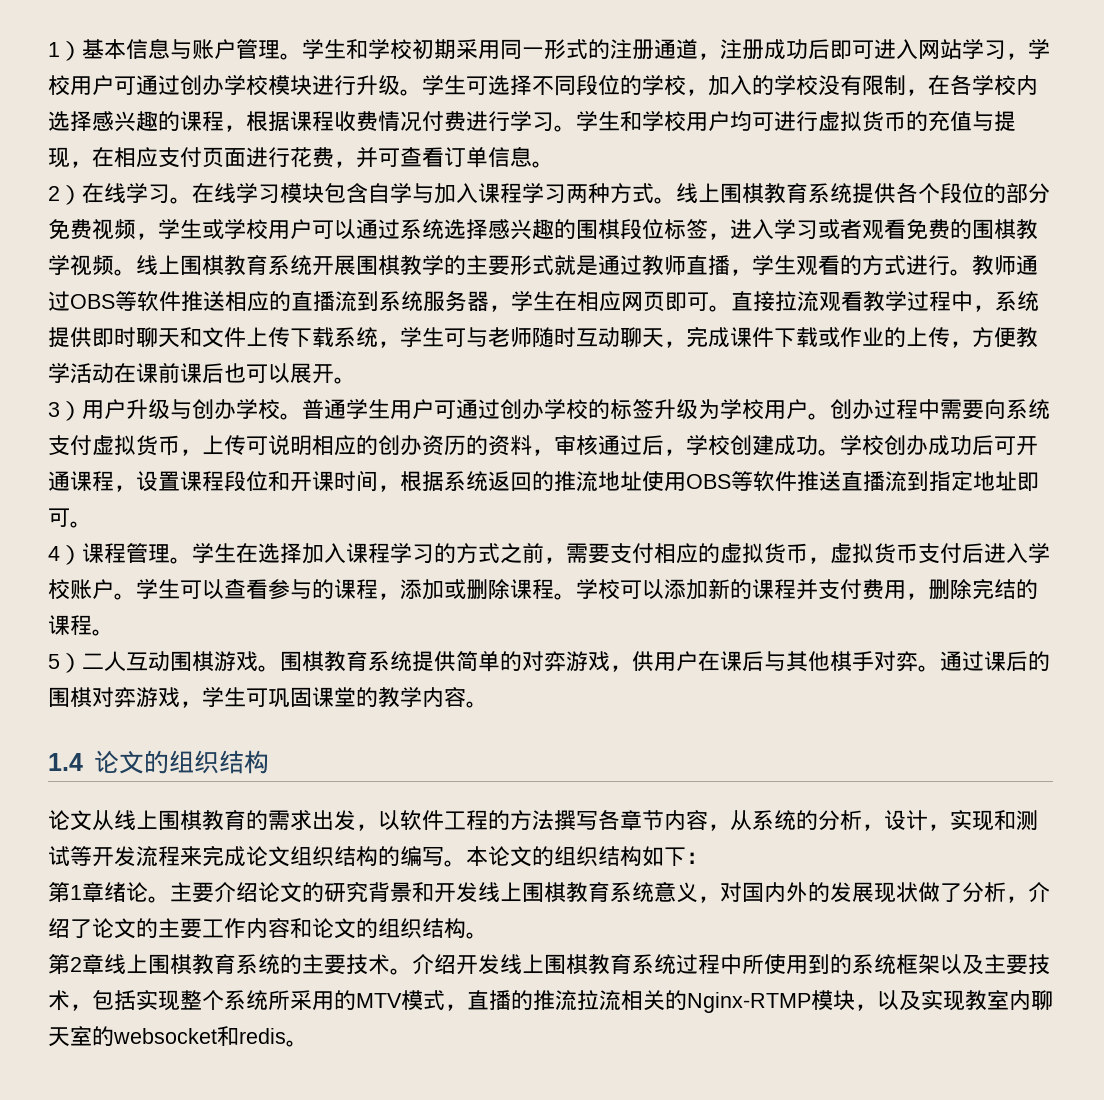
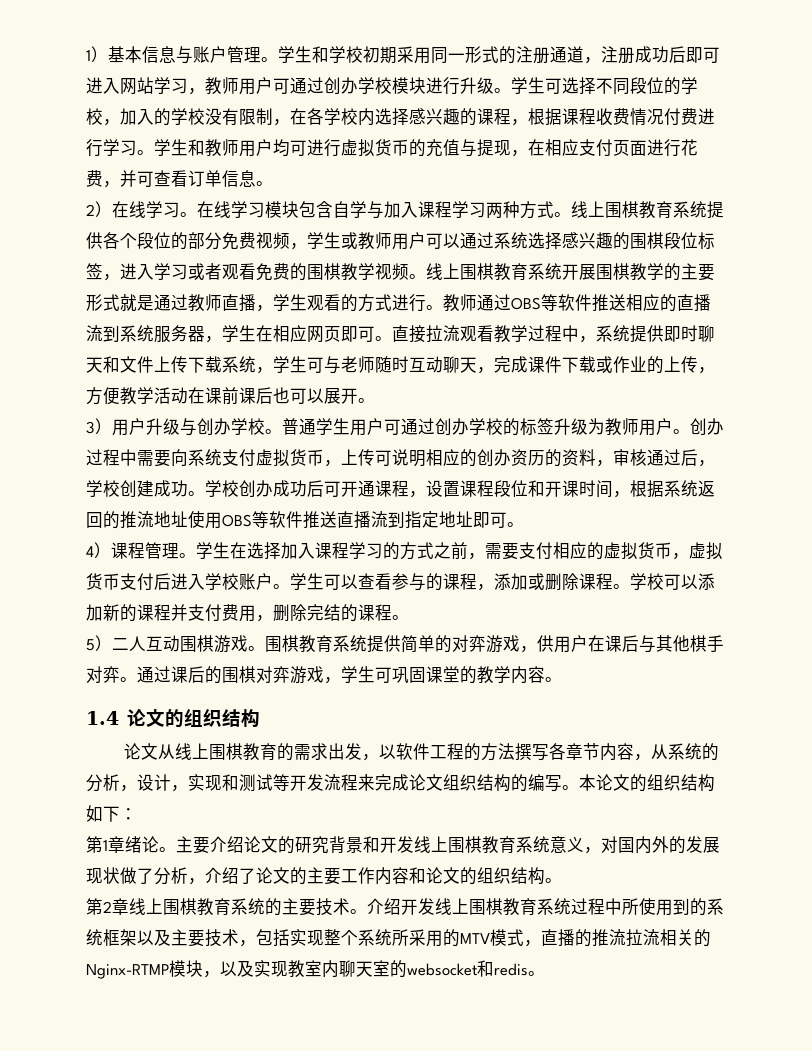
[1028,39,1050,59] [48,75,70,96] 学校 -> [205,77,239,95] 教师
[642,111,686,132] 学校 -> [205,139,239,157] 教师
[224,219,268,240] 学校 -> [358,232,392,250] 教师
[720,399,764,420] 学校 -> [605,418,639,436] 教师

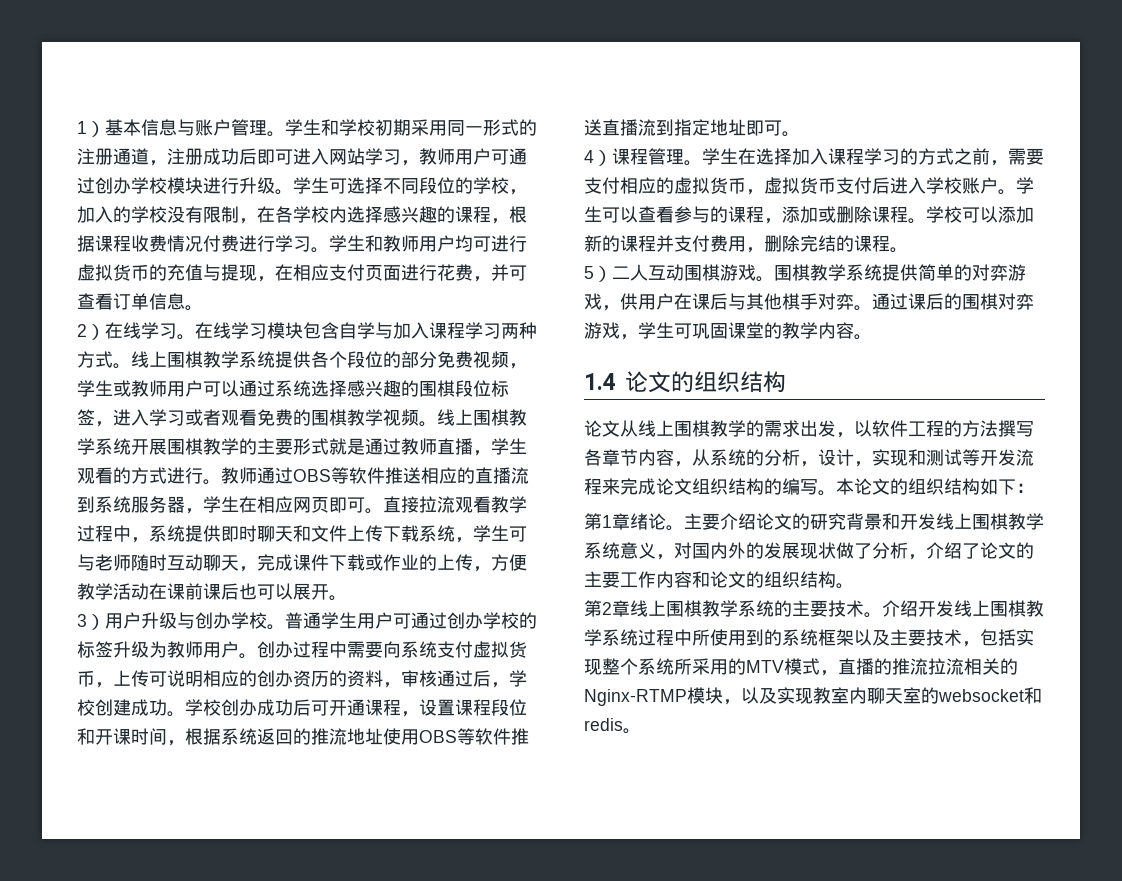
[656,201,673,218] 育 -> [221,351,239,368] 学
[511,263,528,280] 育 -> [77,438,95,455] 学
[316,635,333,652] 育 -> [828,264,846,281] 学
[260,743,278,760] 育 -> [728,420,746,437] 学
[499,836,516,853] 育 -> [1026,513,1044,530] 学
[214,898,231,915] 育 -> [720,600,738,617] 学
[520,898,537,915] 育 -> [584,629,602,646] 学

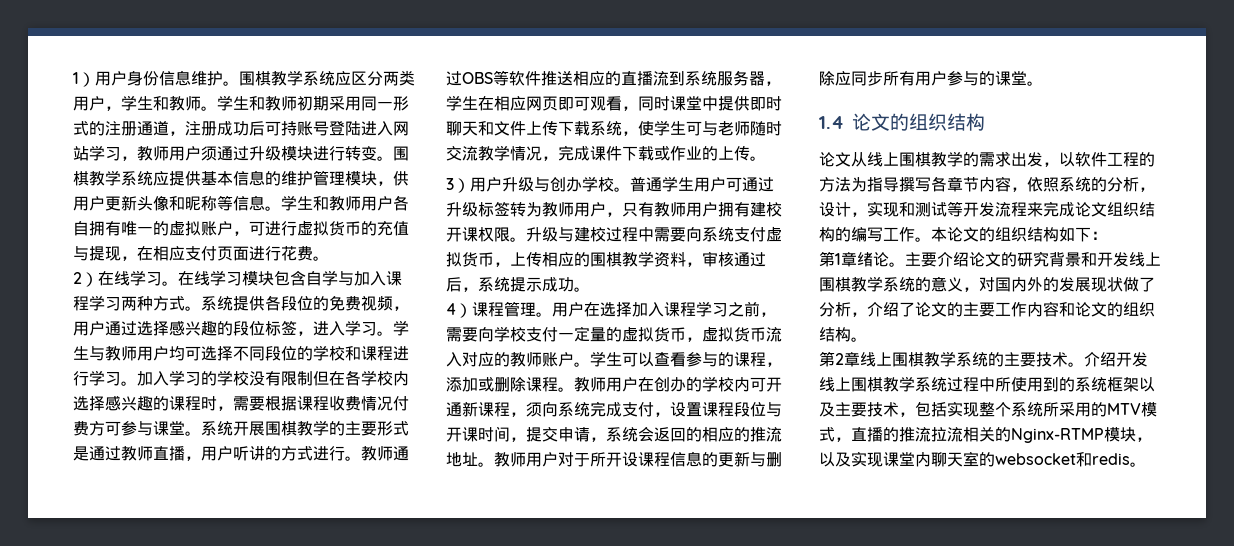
[105,119,375,137] 基本信息与账户管理。学生和学校 -> [95,70,415,86] [73,95,297,111] 用户身份信息维护。围棋教学系统应区分两类用户，学生和教师。学生和教师
[257,149,293,165] 即可 -> [265,121,361,136] 可持账号登陆
[491,148,527,165] [77,177,527,195] [77,206,527,224] [77,235,473,253] 可通过创办学校模块进行升级。学生可选择不同段位的学校，加入的学校没有限制，在各学校内选择感兴趣的课程，根据课程收费情况付费进行学习。学生和教师用户均 -> [201,146,409,161] [73,170,409,186] [73,195,409,211] [73,220,249,236] 须通过升级模块进行转变。围棋教学系统应提供基本信息的维护管理模块，供用户更新头像和昵称等信息。学生和教师用户各自拥有唯一的虚拟账户，
[473,264,527,282] [77,293,185,310] ，并可查看订单信息 -> (313, 253) none
[131,351,527,369] [77,380,455,397] 线上围棋教学系统提供各个段位的部分免费视频，学生或教师用户可以通过系统选择感兴趣的围棋 -> [201,295,409,311] [73,320,233,336] 系统提供各段位的免费视频，用户通过选择感兴趣的
[185,409,527,427] [77,438,95,455] 或者观看免费的围棋教学视频。线上围棋教学 -> [377,320,409,336] [73,345,409,361] [73,370,409,386] [73,395,409,411] [73,421,201,436] 。学生与教师用户均可选择不同段位的学校和课程进行学习。加入学习的学校没有限制但在各学校内选择感兴趣的课程时，需要根据课程收费情况付费方可参与课堂。
[329,438,347,455] 就 -> (409, 428) none
[491,438,527,455] [77,467,113,484] 学生观看 -> [201,446,265,461] 用户听讲
[365,496,527,514] [77,525,185,543] 。直接拉流观看教学过程中，系统 -> [590,96,718,111] 观看，同时课堂中
(473, 540) none -> [638,121,654,136] 使
[167,554,239,571] 互动聊天 -> [446,145,542,161] 交流教学情况
[473,554,527,572] [77,583,329,600] ，方便教学活动在课前课后也可以展开 -> (750, 153) none
[447,612,537,629] [77,641,293,659] 创办学校的标签升级为教师用户。创办 -> [446,201,782,217] [446,227,606,242] 升级标签转为教师用户，只有教师用户拥有建校开课权限。升级与建校
[149,670,347,687] 可说明相应的创办资历的 -> [542,251,654,267] 相应的围棋教学
[509,670,527,687] [77,699,131,716] 学校创建 -> [478,277,542,292] 系统提示
[185,699,527,717] [77,728,529,746] [584,119,800,137] 学校创办成功后可开通课程，设置课程段位和开课时间，根据系统返回的推流地址使用OBS等软件推送直播流到指定地址即可。 -> (590, 289) none
[702,148,738,165] 学生 -> [552,302,584,317] 用户
[900,148,954,165] 的方式 -> (728, 310) none
[584,177,656,194] 支付相应 -> [478,326,606,342] 向学校支付一定量
[836,177,962,194] 支付后进入学校 -> [766,327,782,342] [446,352,542,367] 流入对应的教师
[926,206,1034,223] [584,235,908,253] [584,264,1026,282] [584,293,1034,311] [584,322,854,340] 学校可以添加新的课程并支付费用，删除完结的课程。 // 5）二人互动围棋游戏。围棋教学系统提供简单的对弈游戏，供用户在课后与其他棋手对弈。通过课后的围棋对弈游戏，学生可巩固课堂的教学内容 -> [574,376,782,392] [446,401,782,417] [446,426,782,442] [446,451,782,467] [819,71,1027,86] 教师用户在创办的学校内可开通新课程，须向系统完成支付，设置课程段位与开课时间，提交申请，系统会返回的相应的推流地址。教师用户对于所开设课程信息的更新与删除应同步所有用户参与的课堂
(998, 428) none -> [851,177,899,192] 为指导
[692,449,710,466] 从 -> [1027,177,1059,192] 依照
(818, 487) none -> [883,227,915,242] 工作
(620, 550) none -> [915,277,931,292] 的
[813,687,849,704] 教室 -> [883,452,915,467] 课堂

